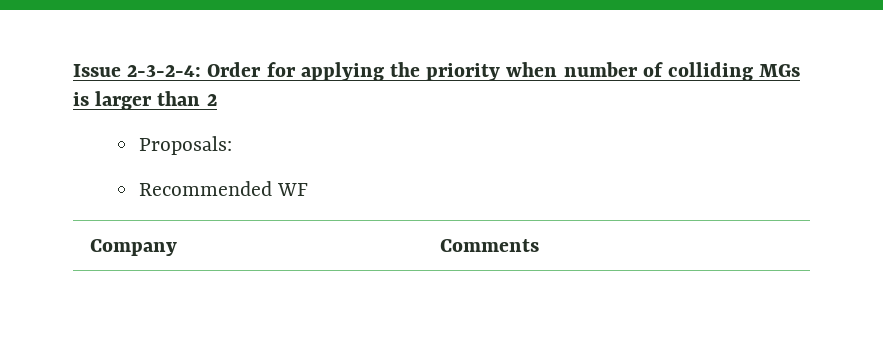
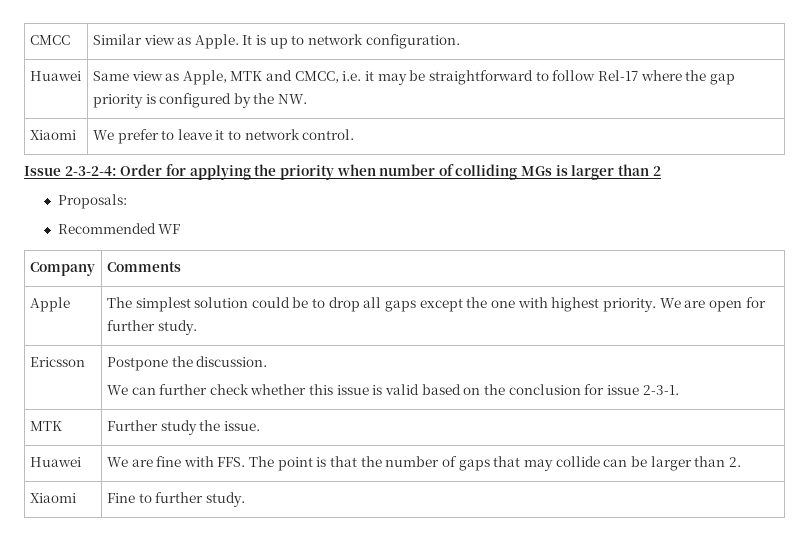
(73, 70) none -> [29,35,70,45] [92,34,460,49] [29,71,81,81] [92,70,735,85] [92,93,308,108] [29,130,76,140] [92,129,355,144] CMCC | Similar view as Apple. It is up to network configuration. // Huawei | Same view as Apple, MTK and CMCC, i.e. it may be straightforward to follow Rel-17 where the gap priority is configured by the NW. // Xiaomi | We prefer to leave it to network control. //
(540, 245) none -> [29,297,70,312] [106,297,766,312] [106,320,197,335] [29,357,85,367] [106,356,268,371] [106,384,679,395] [29,421,62,431] [106,420,260,435] [29,457,81,467] [106,456,741,471] [29,493,76,503] [106,492,245,507] // Apple | The simplest solution could be to drop all gaps except the one with highest priority. We are open for further study. // Ericsson | Postpone the discussion. // We can further check whether this issue is valid based on the conclusion for issue 2-3-1. // MTK | Further study the issue. // Huawei | We are fine with FFS. The point is that the number of gaps that may collide can be larger than 2. // Xiaomi | Fine to further study.

